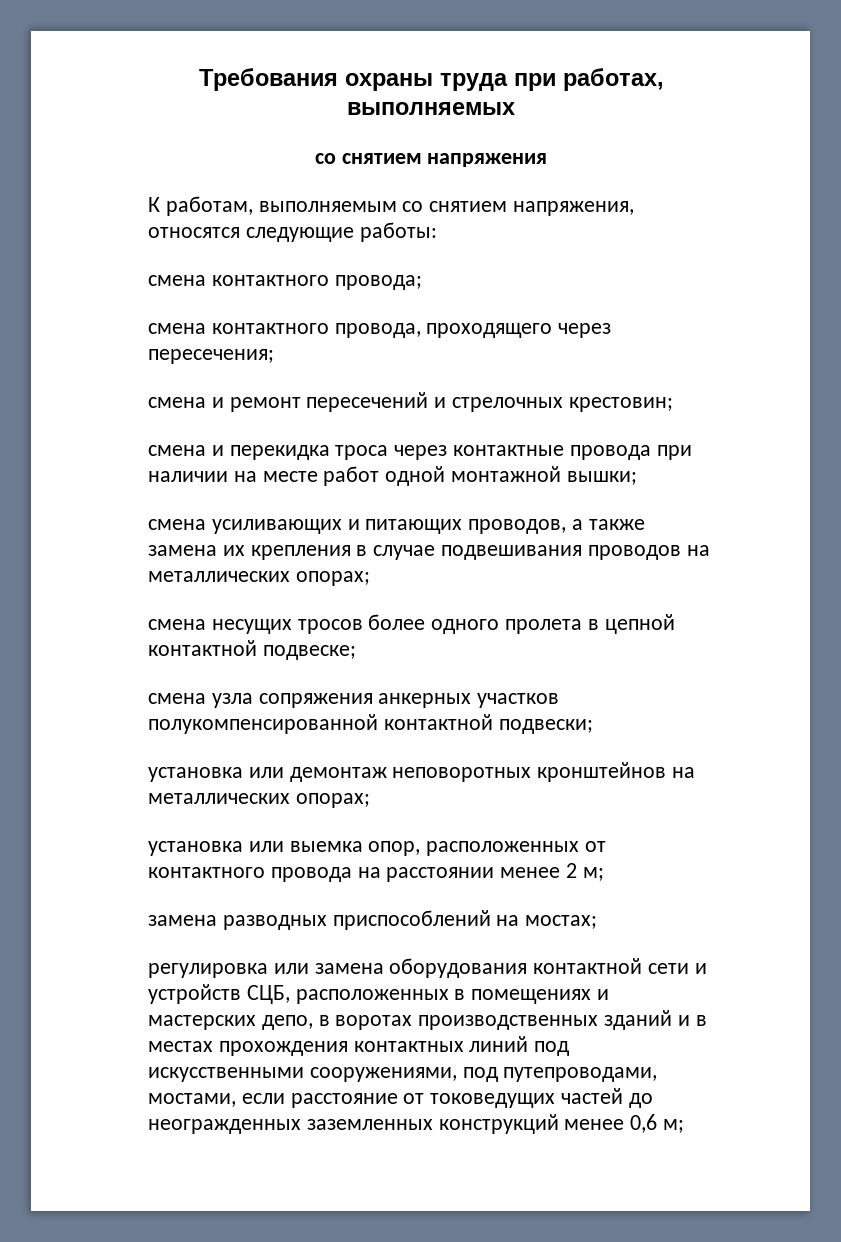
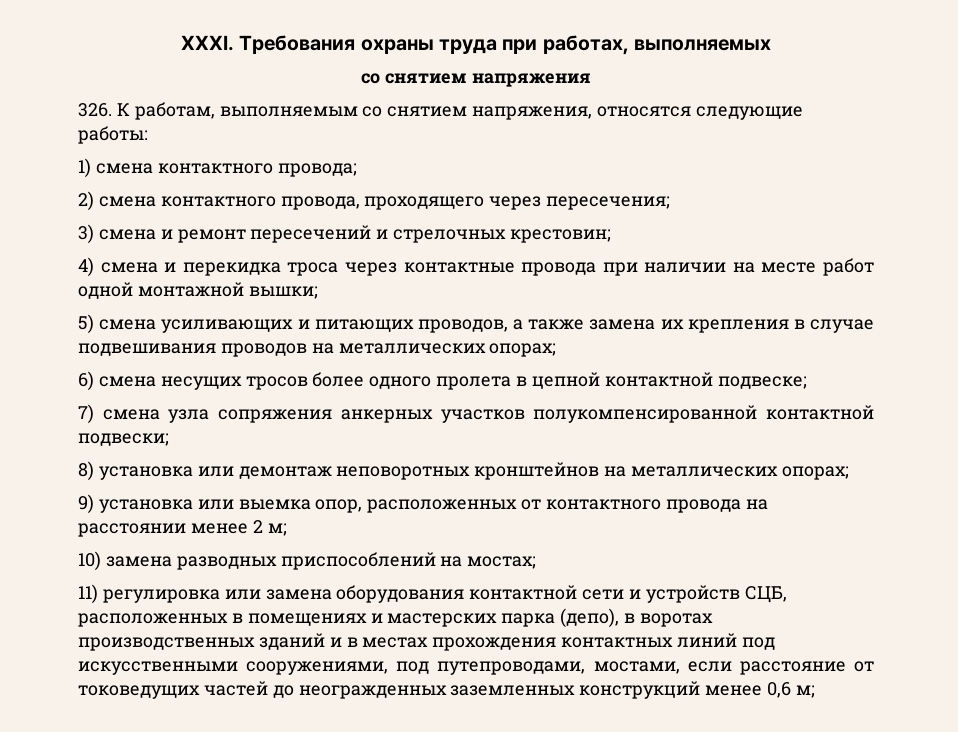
(198, 79) none -> [180,35,234,51] XXXI.
(548, 160) none -> [78,103,112,117] 326.
(437, 232) none -> [78,158,91,178] 1)
(422, 282) none -> [78,191,94,211] 2)
(274, 356) none -> [78,224,94,244] 3)
(673, 404) none -> [78,257,94,277] 4)
(637, 478) none -> [78,314,94,334] 5)
(370, 578) none -> [78,371,94,391] 6)
(356, 652) none -> [78,404,94,424] 7)
(593, 726) none -> [78,461,94,481] 8)
(370, 800) none -> [78,494,94,514] 9)
(604, 874) none -> [78,551,101,571] 10)
(598, 922) none -> [78,584,98,604] 11)
[261,1015,313,1030] депо, -> [501,608,620,628] парка (депо),

